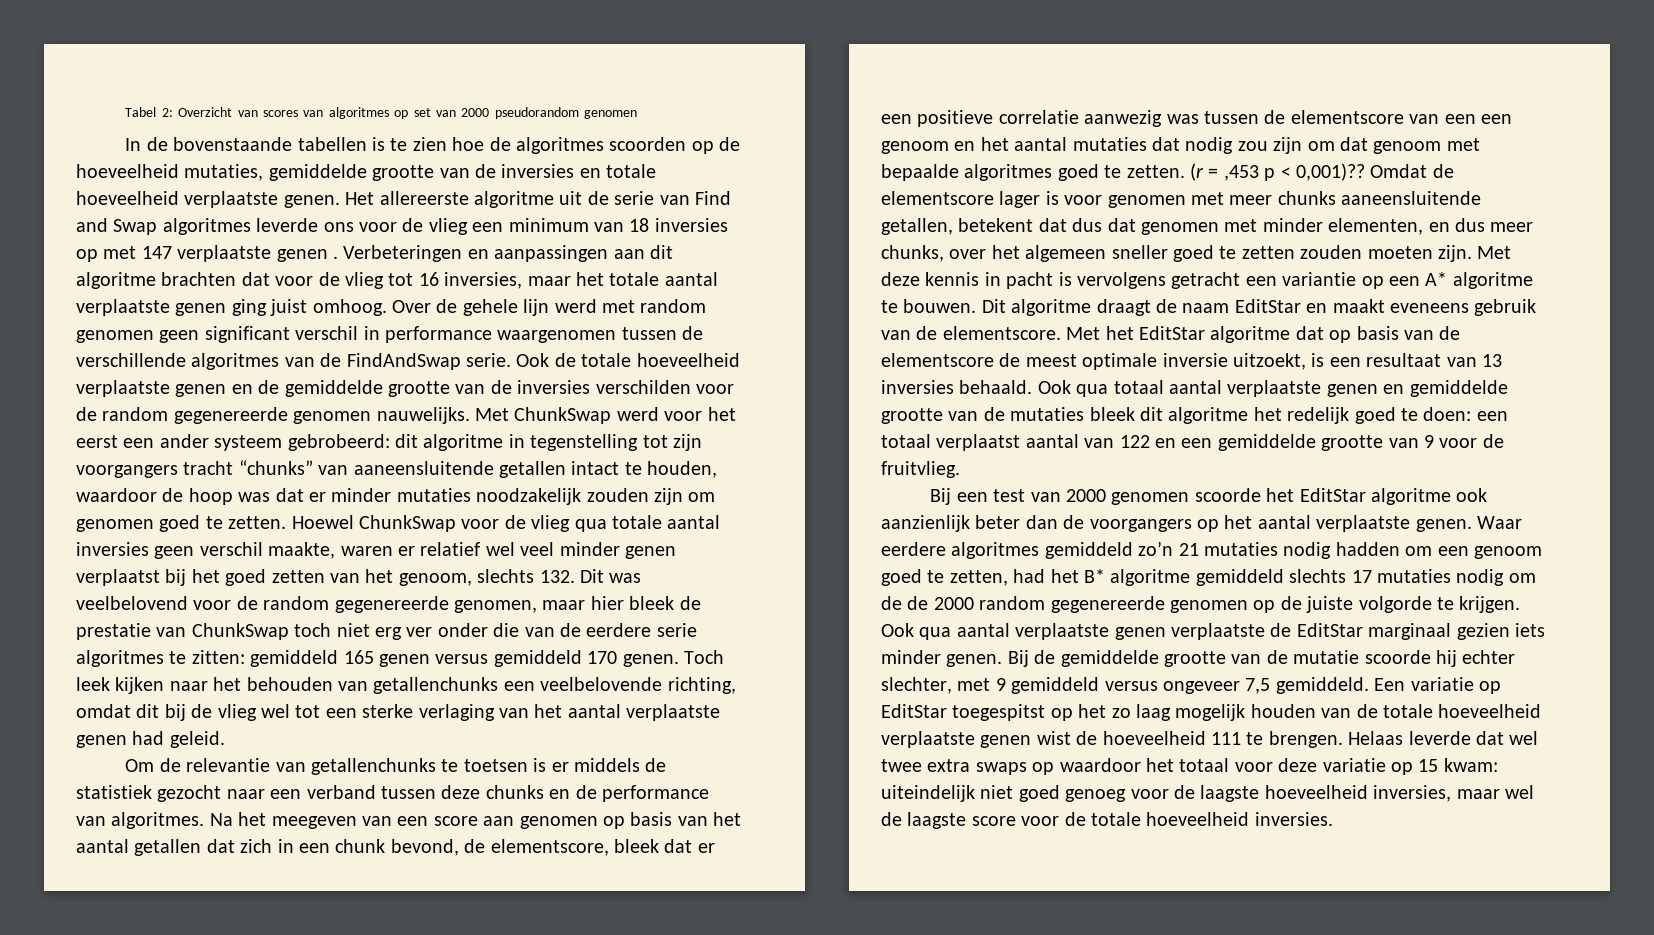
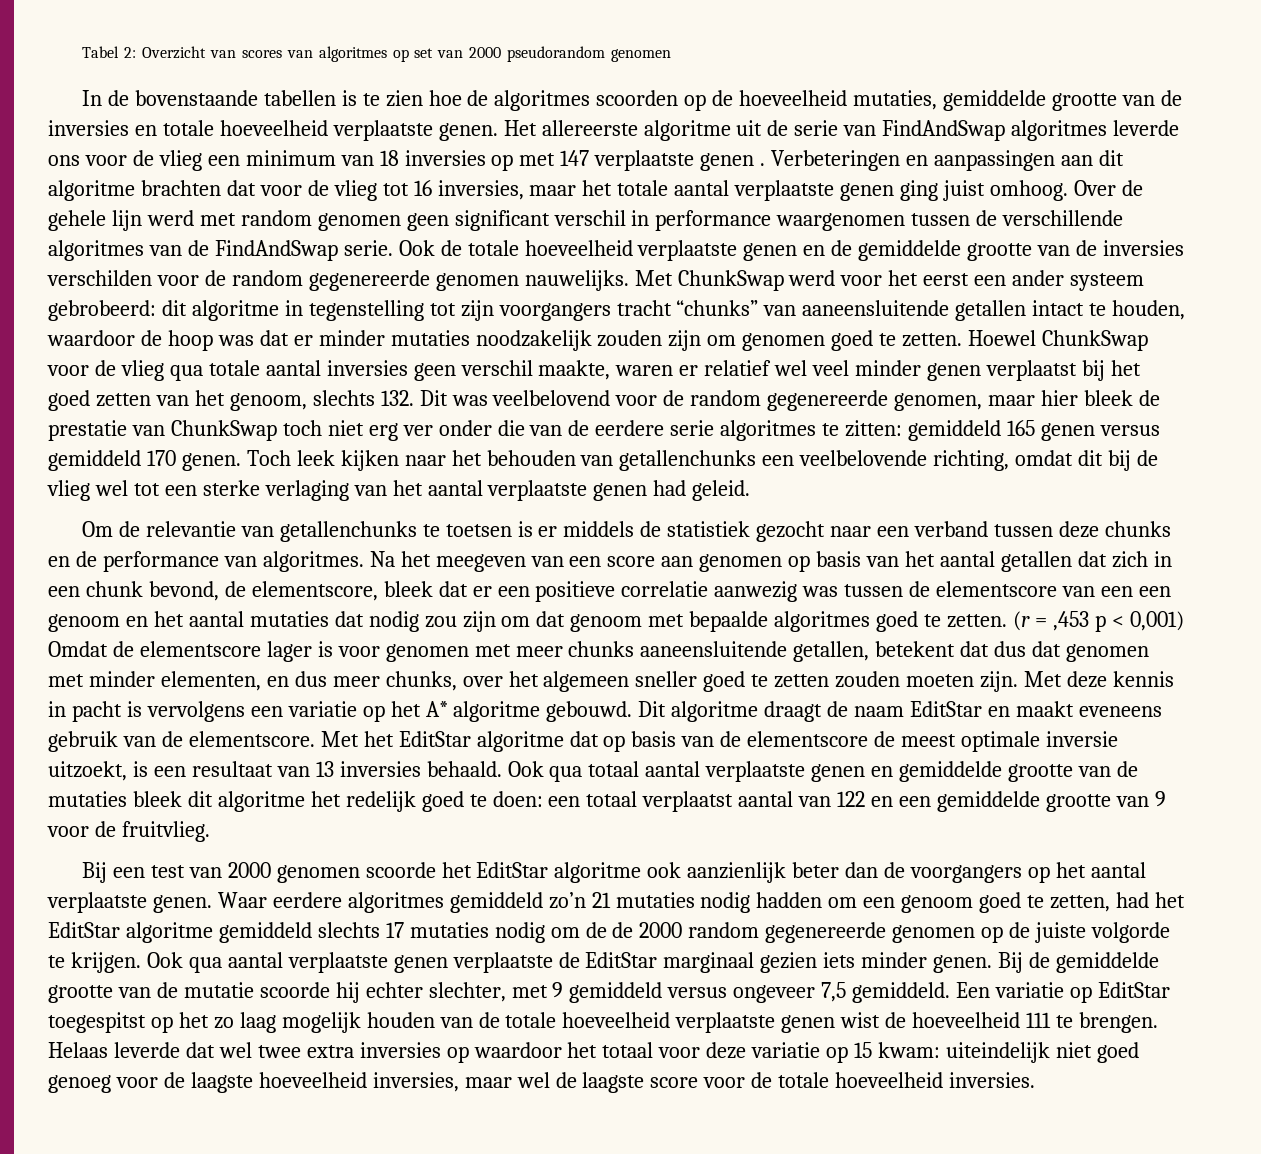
[694,191,731,205] [76,218,158,235] Find and Swap -> [882,120,1006,141] FindAndSwap
[1296,163,1365,181] 0,001)?? -> [1129,611,1184,631] 0,001)
[1171,272,1533,289] [881,299,977,313] getracht een variantie op een A* algoritme te bouwen. -> [250,701,633,722] een variatie op het A* algoritme gebouwd.
[1084,569,1105,583] B* -> [48,922,120,938] EditStar
[975,762,1027,775] swaps -> [359,1042,441,1058] inversies

